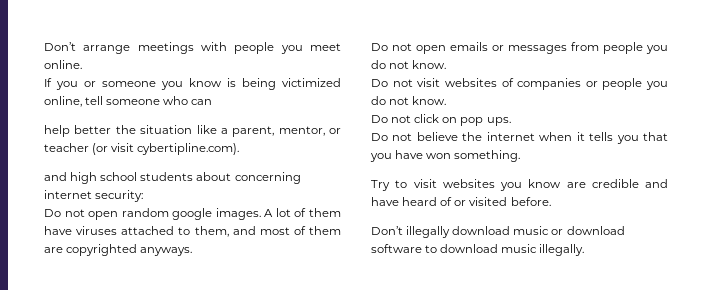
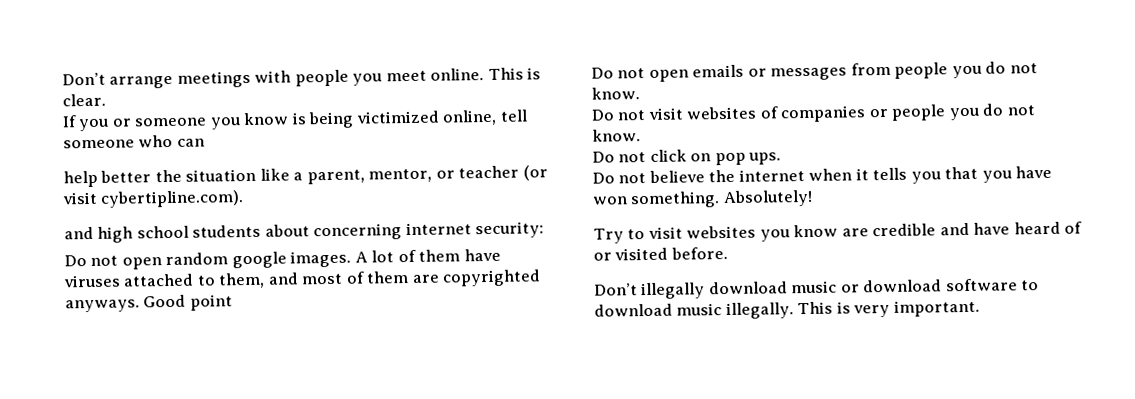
(82, 64) none -> [487,67,542,80] [62,93,106,107] This is clear.
(193, 251) none -> [143,294,233,311] Good point
(521, 156) none -> [722,189,813,208] Absolutely!
(585, 250) none -> [797,299,980,318] This is very important.

